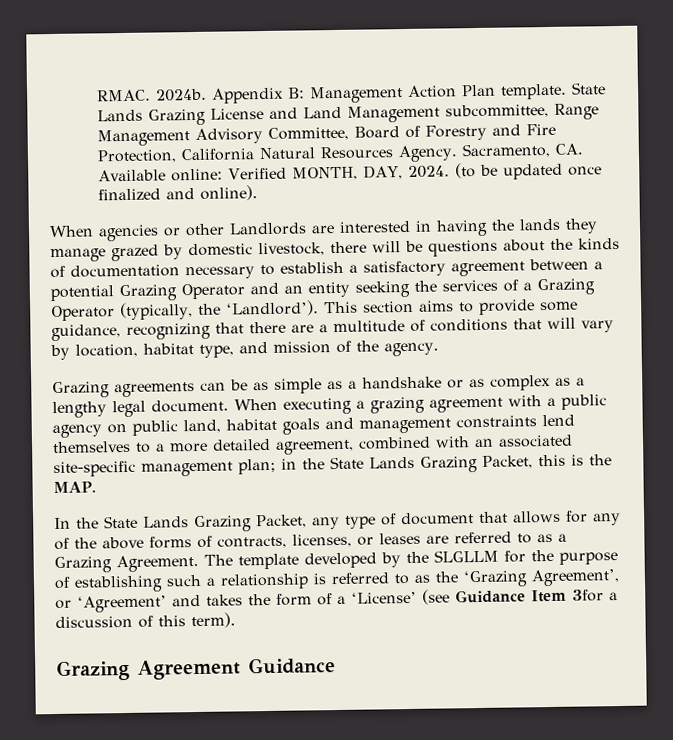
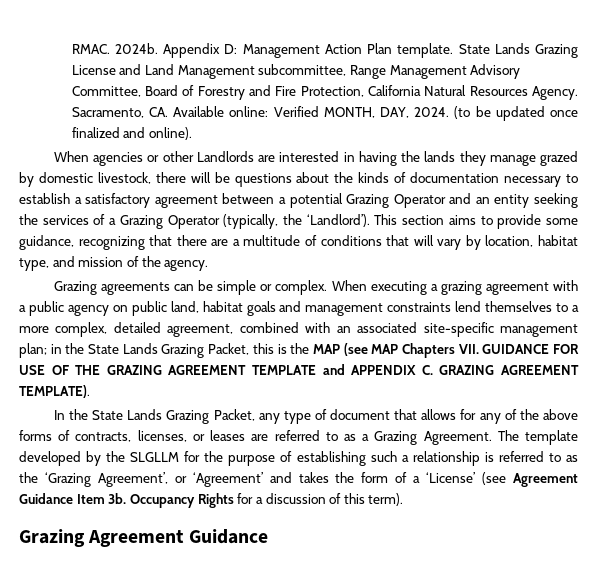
[287,87,305,99] B: -> [224,44,238,54] D:
[253,374,585,394] [52,399,229,419] as simple as a handshake or as complex as a lengthy legal document. -> [217,280,328,295] simple or complex.
(208, 447) none -> [55,322,108,337] complex,
[53,481,97,494] MAP. -> [312,343,579,358] [19,364,580,375] [19,385,90,398] MAP (see MAP Chapters VII. GUIDANCE FOR USE OF THE GRAZING AGREEMENT TEMPLATE and APPENDIX C. GRAZING AGREEMENT TEMPLATE).
(450, 597) none -> [513,473,578,487] Agreement
[572,589,604,602] 3for -> [108,493,254,508] 3b. Occupancy Rights for

